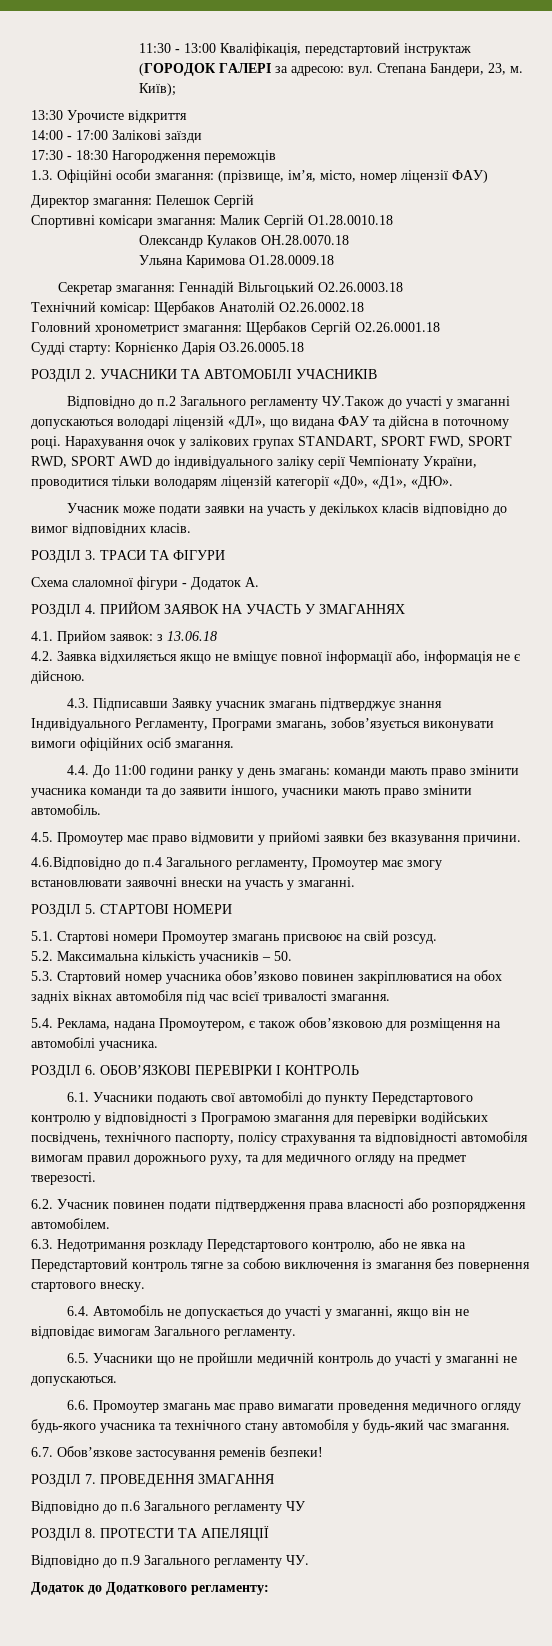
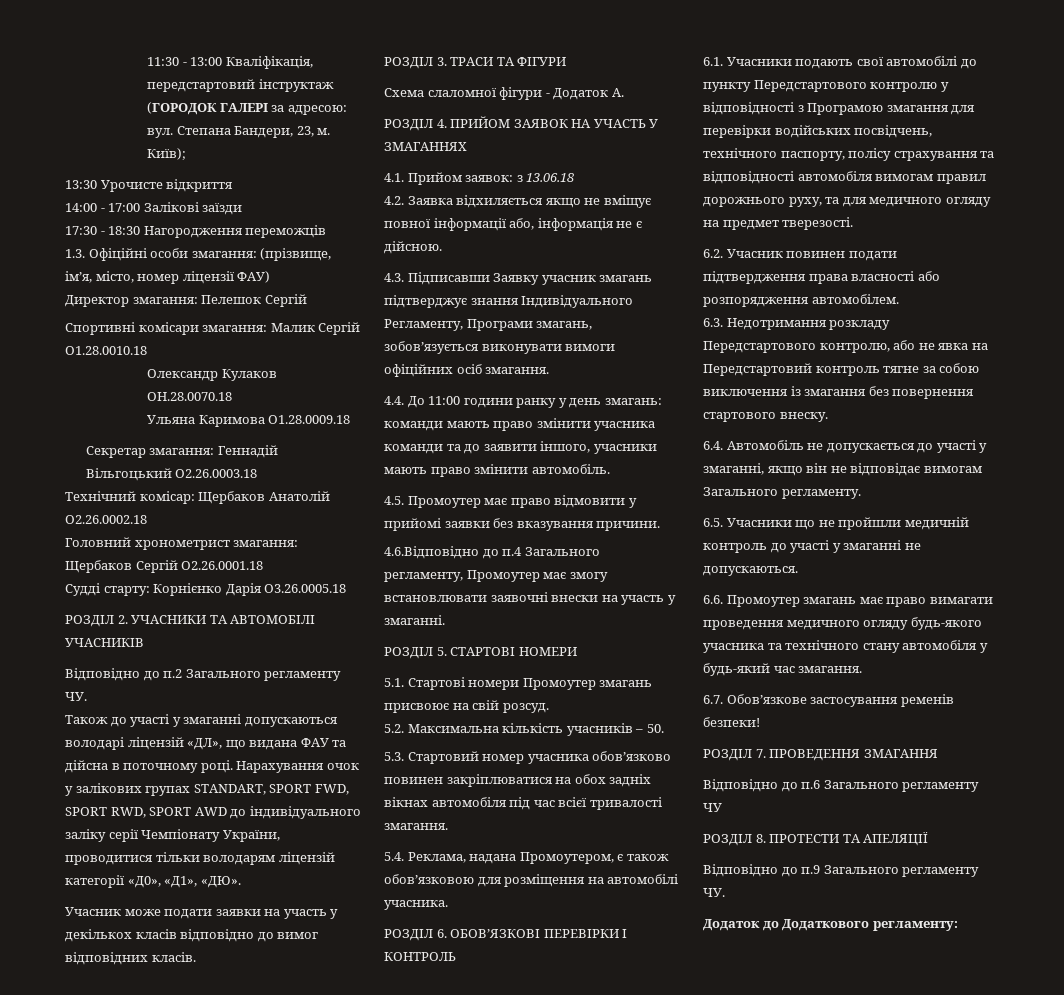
[321,396,384,406] ЧУ.Також -> [65,692,87,701] [65,715,108,724] ЧУ. // Також

